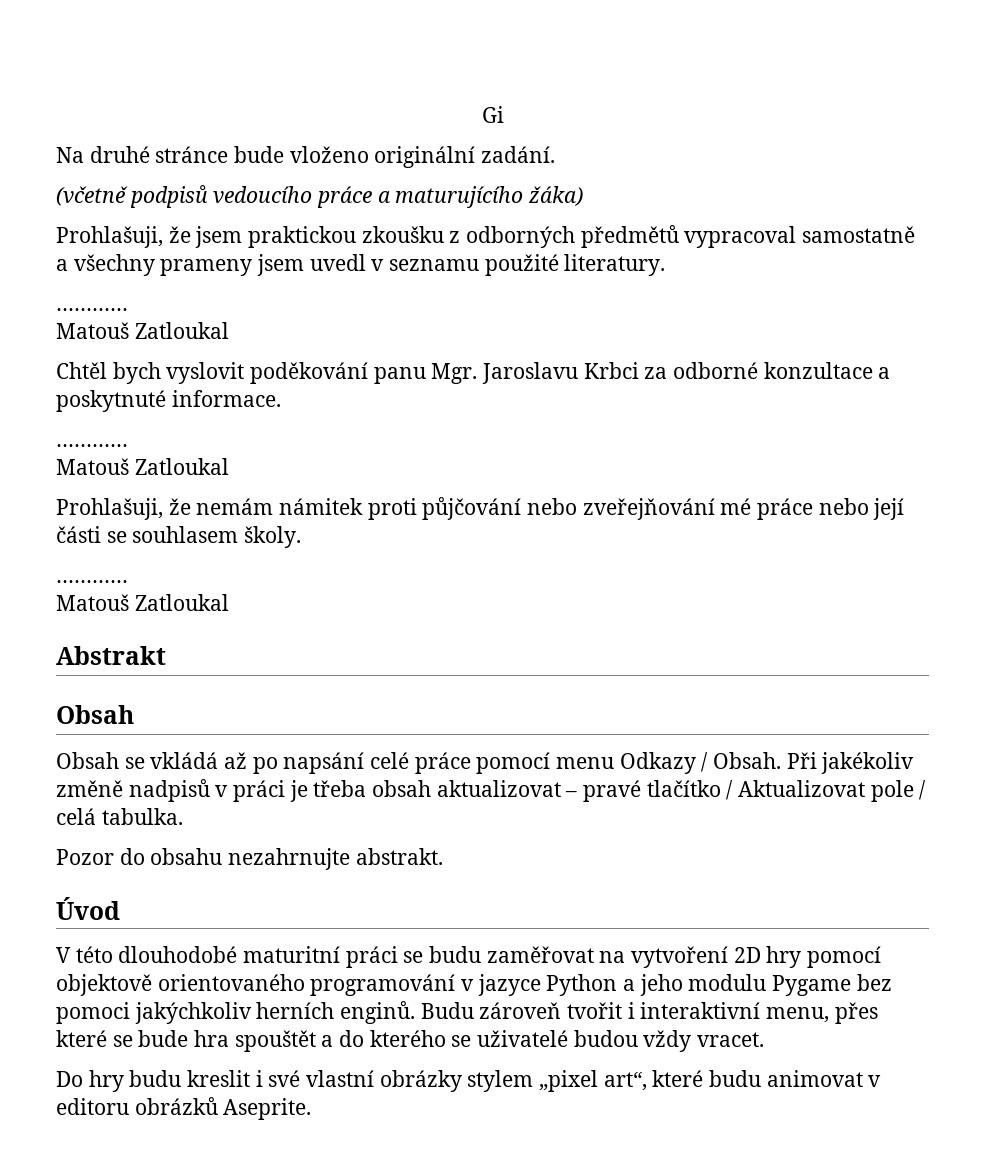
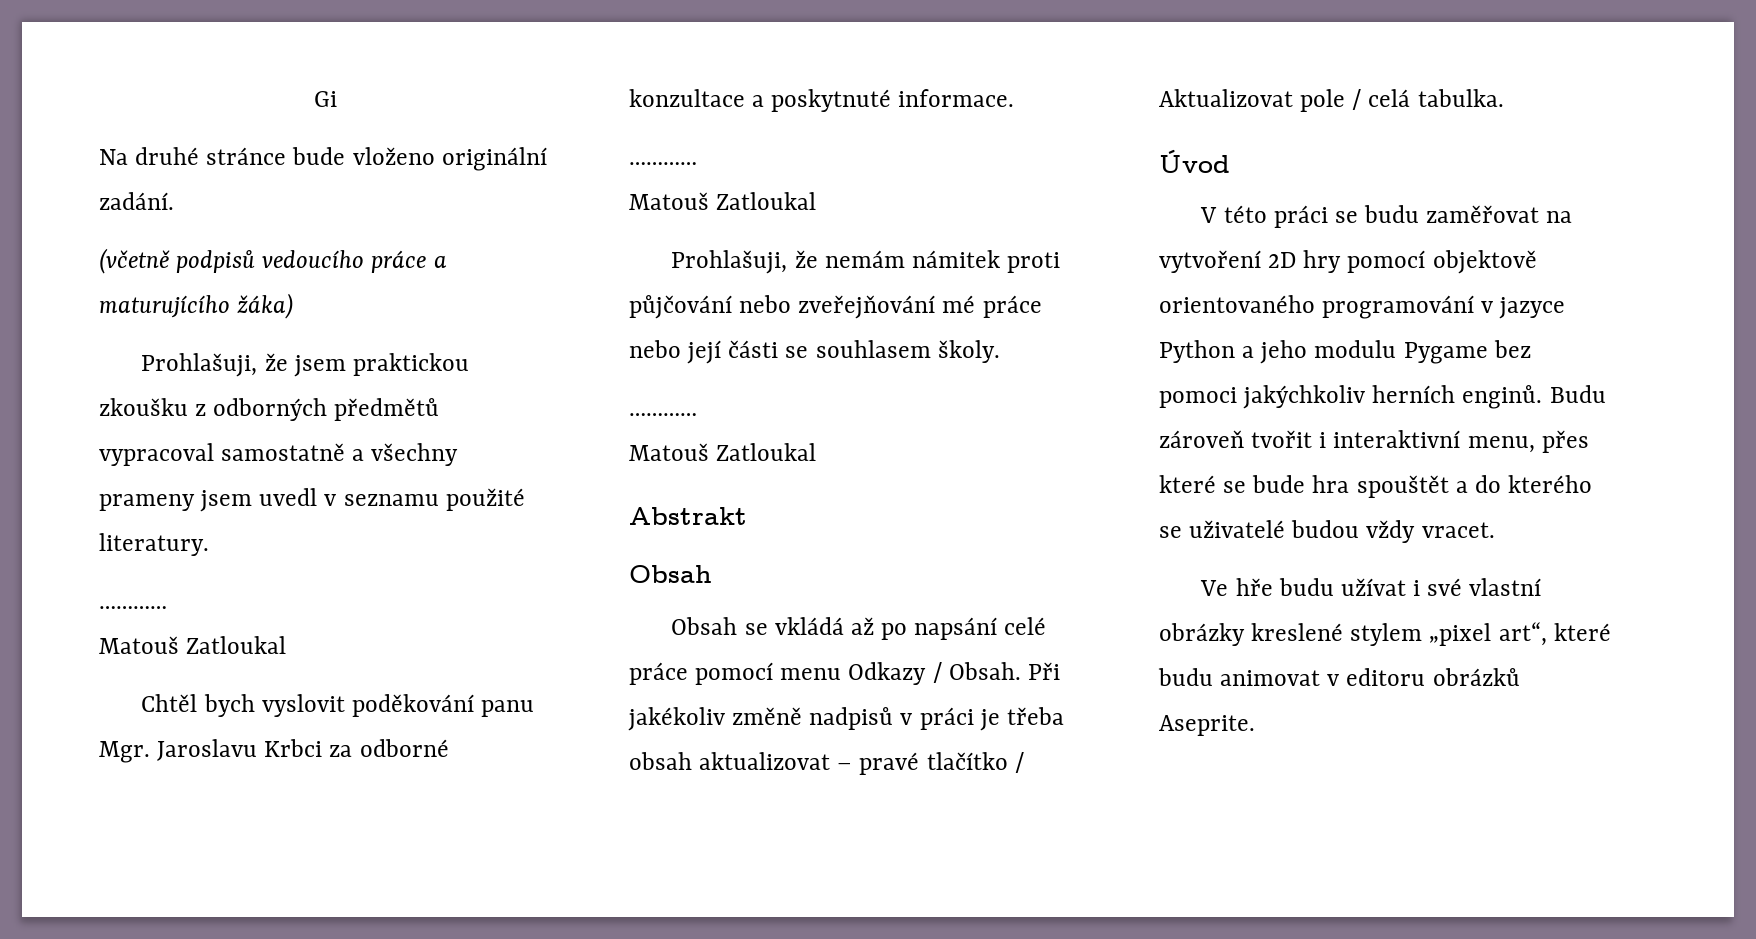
[56,848,443,870] // Pozor do obsahu nezahrnujte abstrakt. -> (1504, 98) none
[118,946,341,963] dlouhodobé maturitní -> (1267, 214) none
[56,1070,251,1092] Do hry budu kreslit -> [1200,578,1406,596] Ve hře budu užívat
(462, 1081) none -> [1251,623,1344,641] kreslené

